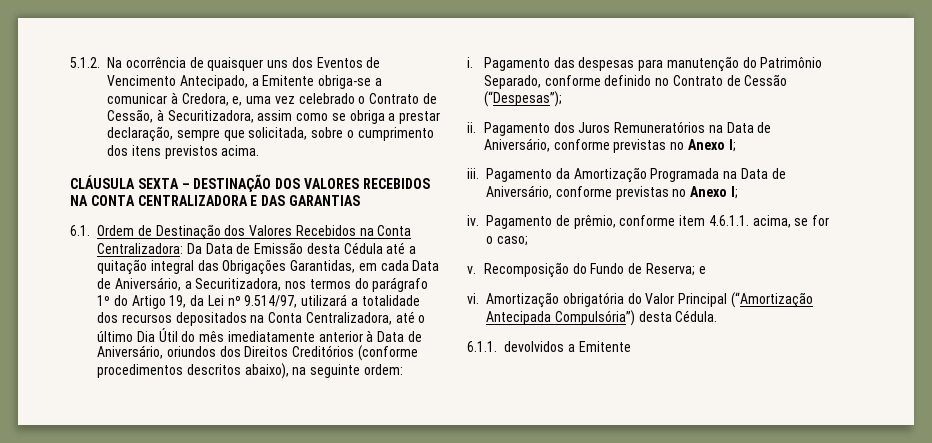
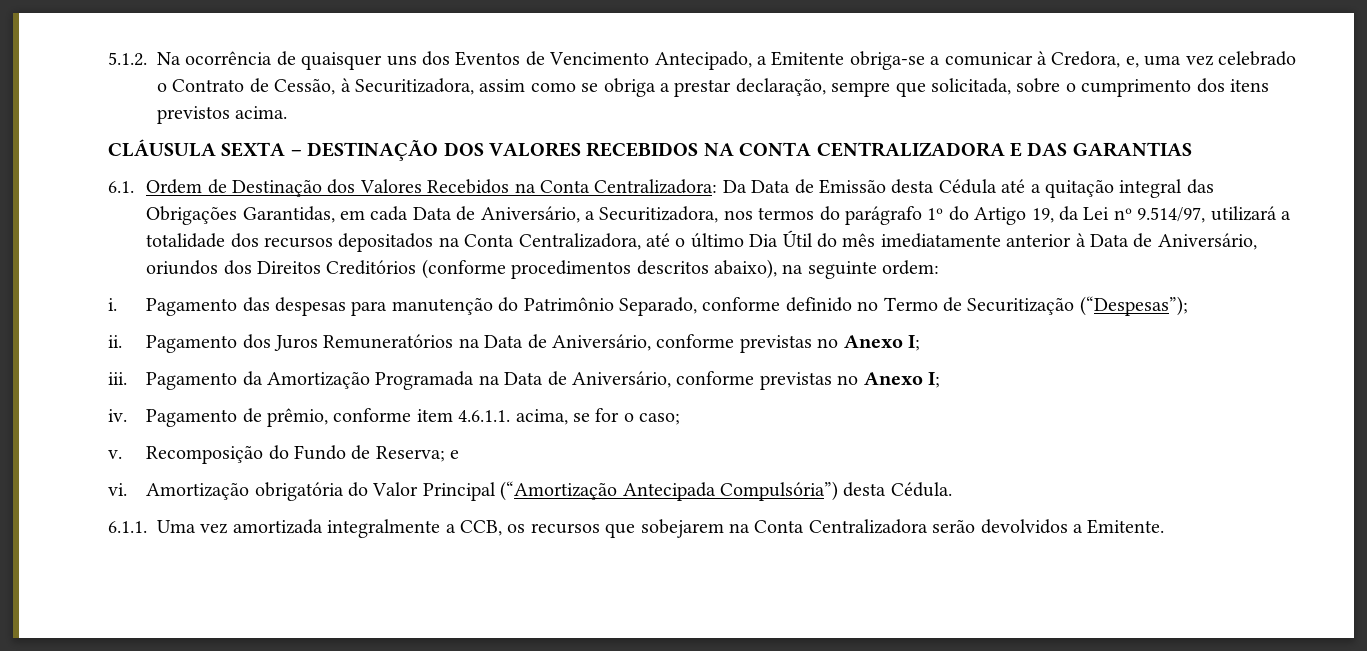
[672,74,788,86] Contrato de Cessão -> [883,297,1075,315] Termo de Securitização
(497, 346) none -> [157,519,976,538] Uma vez amortizada integralmente a CCB, os recursos que sobejarem na Conta Centralizadora serão
[578,341,631,352] Emitente -> [1087,519,1165,534] Emitente.

